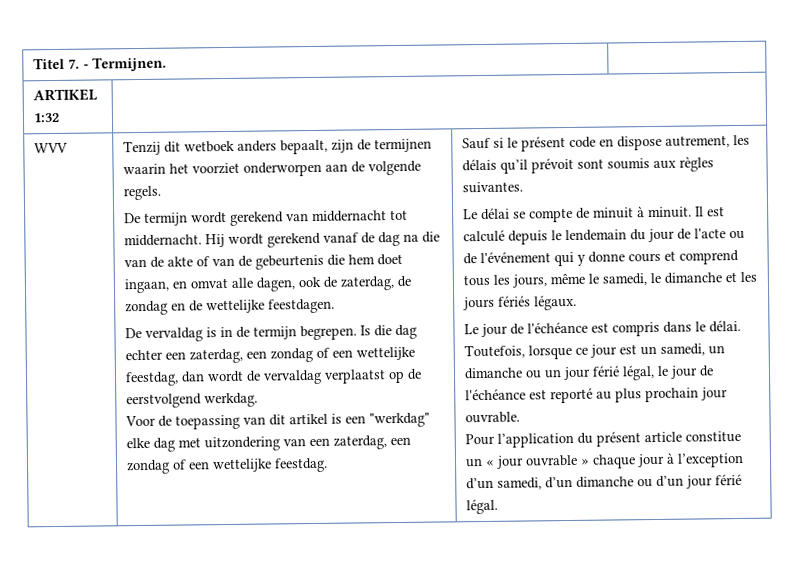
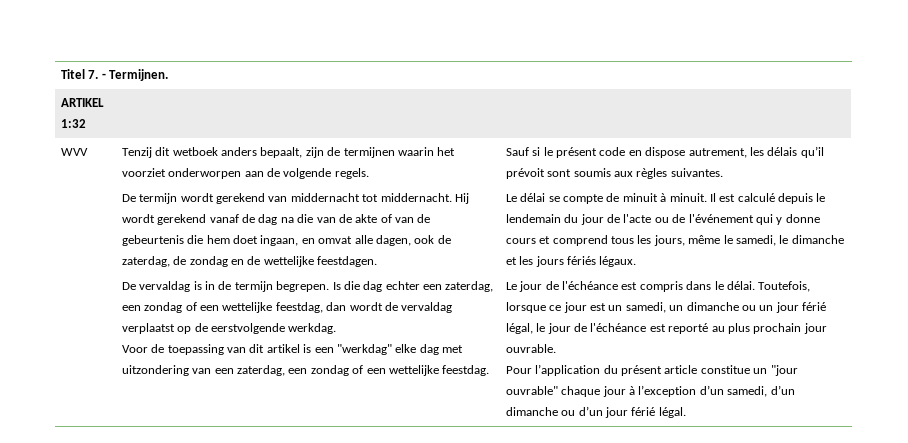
[126,393,203,409] eerstvolgend -> [211,323,286,334] eerstvolgende
[485,454,591,469] « jour ouvrable » -> [770,365,798,376] [505,386,558,395] "jour ouvrable"

